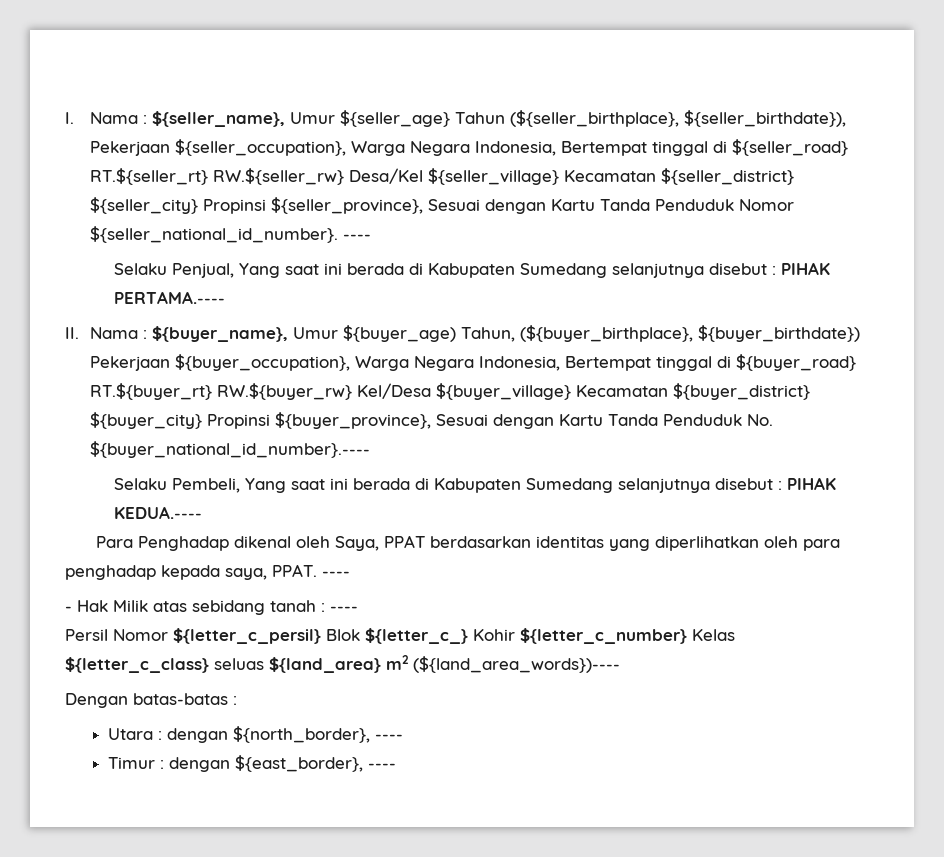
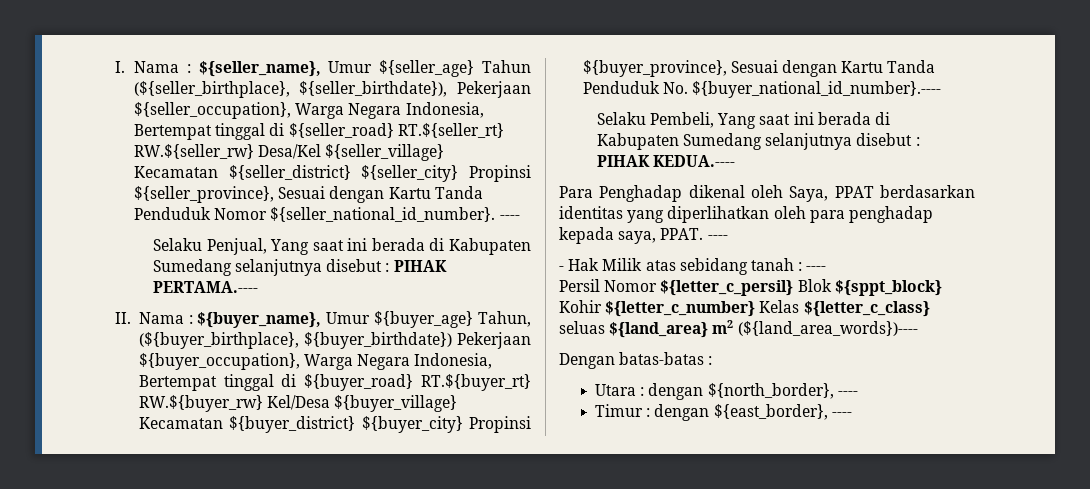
[342,325,456,342] ${buyer_age) -> [374,311,474,328] ${buyer_age}
[365,628,468,644] ${letter_c_} -> [834,280,942,296] ${sppt_block}

